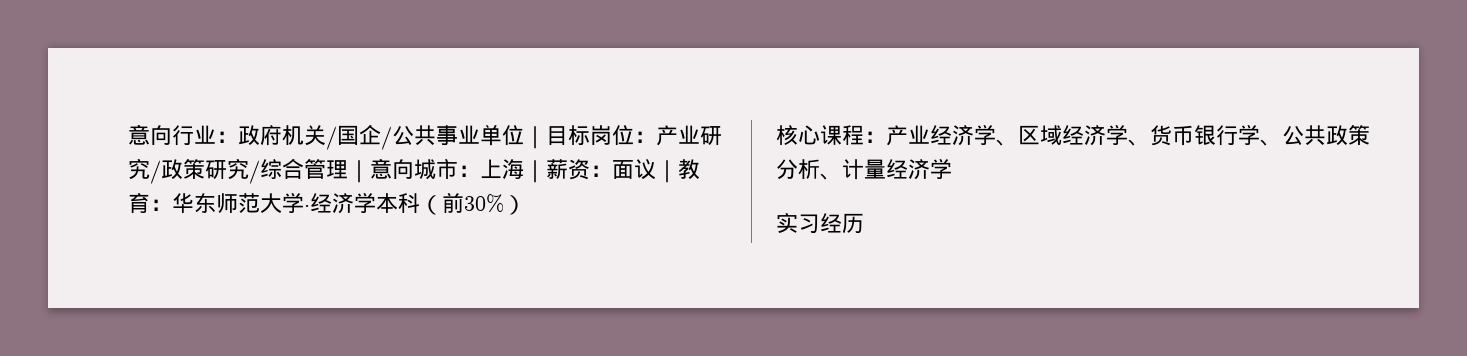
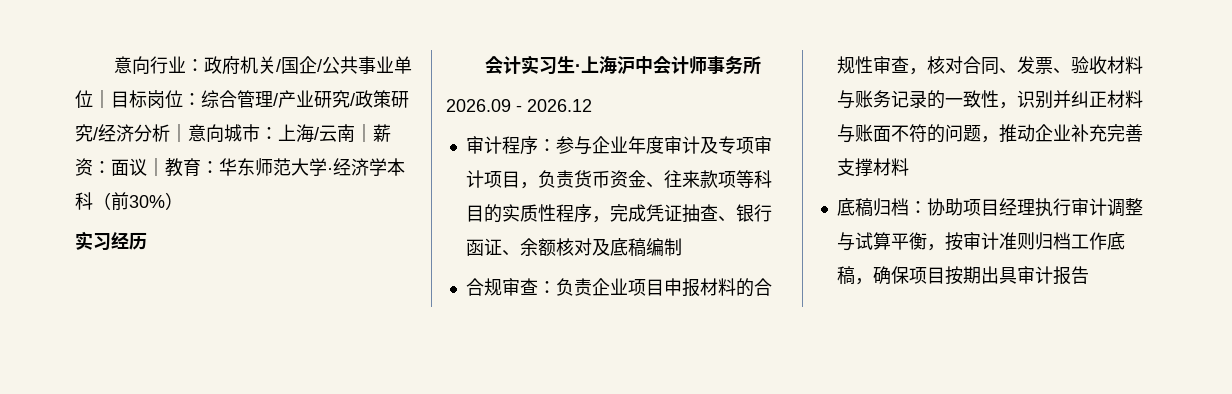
(656, 137) none -> [201,90,278,109] 综合管理/
[260,158,348,179] 综合管理 -> [98,124,170,142] 经济分析
(524, 169) none -> [314,124,355,142] /云南
[776,125,1370,146] [776,159,952,180] [776,213,864,234] 核心课程：产业经济学、区域经济学、货币银行学、公共政策分析、计量经济学 // 实习经历 -> [75,231,147,251] [485,55,762,75] [446,99,592,112] [465,136,772,155] [465,170,772,189] [465,204,772,223] [465,238,682,257] [465,278,772,297] [836,56,1143,75] [836,90,1143,109] [836,124,1143,143] [836,158,909,176] [836,198,1143,217] [836,232,1125,251] [836,266,1089,285] 实习经历 // 会计实习生·上海沪中会计师事务所 // 2026.09 - 2026.12 // 审计程序：参与企业年度审计及专项审计项目，负责货币资金、往来款项等科目的实质性程序，完成凭证抽查、银行函证、余额核对及底稿编制 // 合规审查：负责企业项目申报材料的合规性审查，核对合同、发票、验收材料与账务记录的一致性，识别并纠正材料与账面不符的问题，推动企业补充完善支撑材料 // 底稿归档：协助项目经理执行审计调整与试算平衡，按审计准则归档工作底稿，确保项目按期出具审计报告

